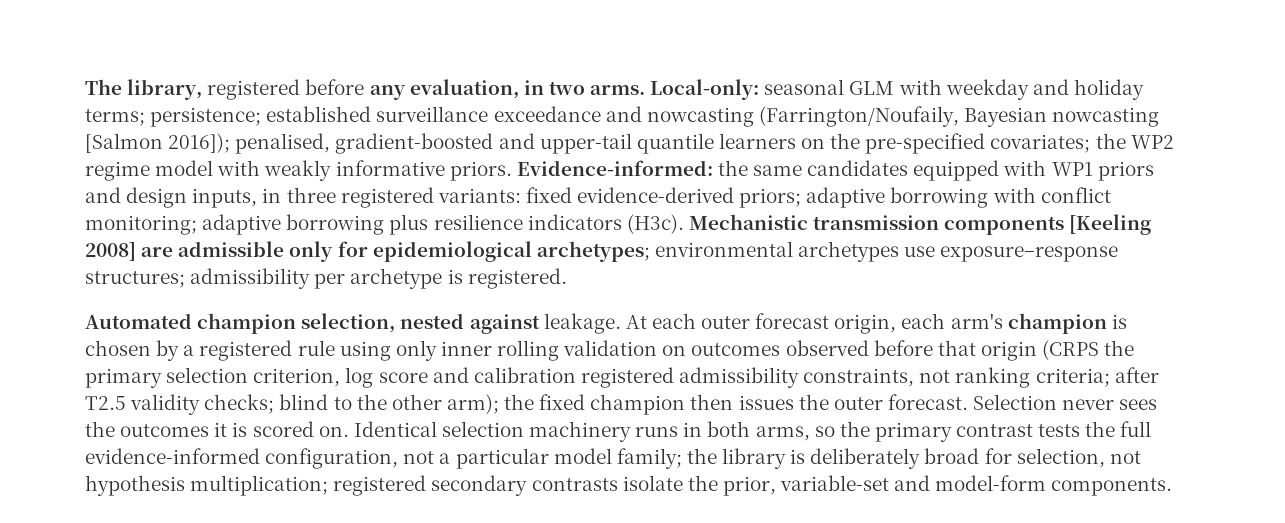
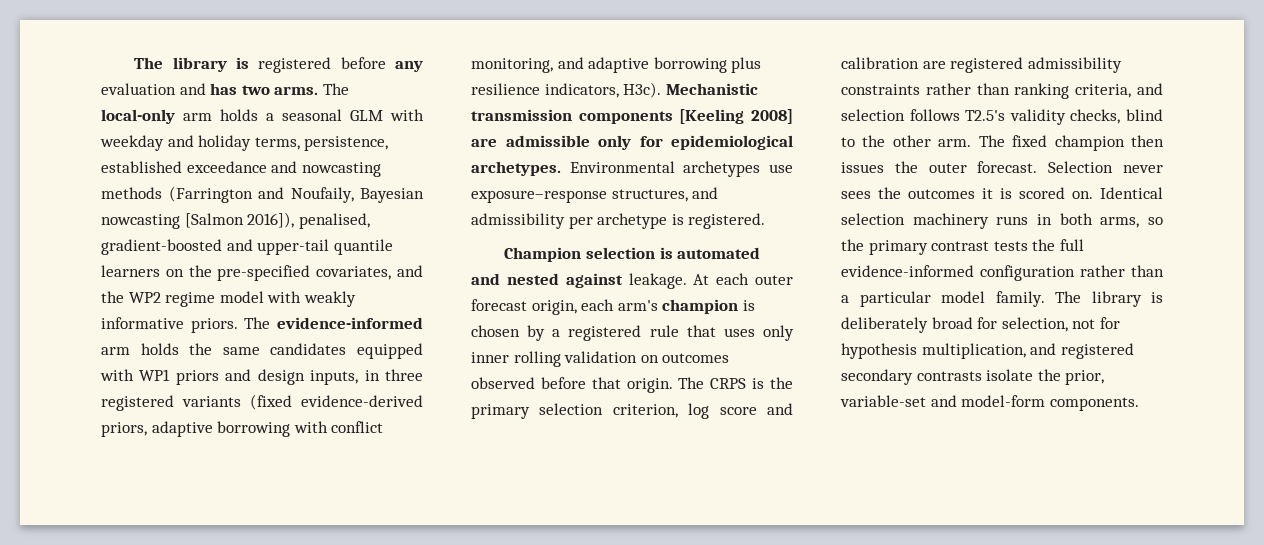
[85,79,203,100] The library, -> [134,57,249,72] The library is
[409,79,760,100] evaluation, in two arms. Local-only: -> [101,83,349,95] [101,109,274,124] evaluation and has two arms. The local-only arm holds a
[85,106,959,127] terms; persistence; established surveillance exceedance and nowcasting (Farrington/Noufaily, -> [254,136,389,151] [101,161,381,177] [101,186,354,203] terms, persistence, established exceedance and nowcasting methods (Farrington and Noufaily,
[168,133,231,153] 2016]); -> [247,212,295,228] 2016]),
[990,134,1091,153] covariates; -> [316,265,423,280] covariates, and
[516,160,713,176] Evidence-informed: -> [244,317,424,329] [101,343,179,355] The evidence-informed arm holds
[437,187,802,208] variants: fixed evidence-derived priors; -> [182,394,423,410] [101,422,147,437] variants (fixed evidence-derived priors,
[85,215,197,235] monitoring; -> [471,57,584,73] monitoring, and
[527,214,684,234] indicators (H3c). -> [544,82,662,98] indicators, H3c).
[536,241,793,262] archetypes; environmental -> [471,161,675,176] archetypes. Environmental
[85,271,185,288] structures; -> [611,187,719,202] structures, and
[85,313,396,334] Automated champion selection, -> [504,247,761,262] [471,273,500,285] Champion selection is automated and
[339,341,391,361] using -> [686,325,755,337] that uses
[980,340,1100,361] origin (CRPS -> [626,377,765,393] origin. The CRPS is
(576, 375) none -> [922,61,946,69] are
[803,367,1159,388] [85,394,275,415] constraints, not ranking criteria; after T2.5 validity checks; -> [841,83,1163,99] [841,109,1121,125] constraints rather than ranking criteria, and selection follows T2.5's validity checks,
[446,394,535,414] arm); the -> [938,135,1005,147] arm. The
[265,448,435,469] configuration, not -> [980,265,1164,281] configuration rather than
[616,448,717,469] family; the -> [995,291,1081,307] family. The
[85,475,329,496] hypothesis multiplication; -> [1099,317,1120,329] [841,343,1057,359] for hypothesis multiplication, and

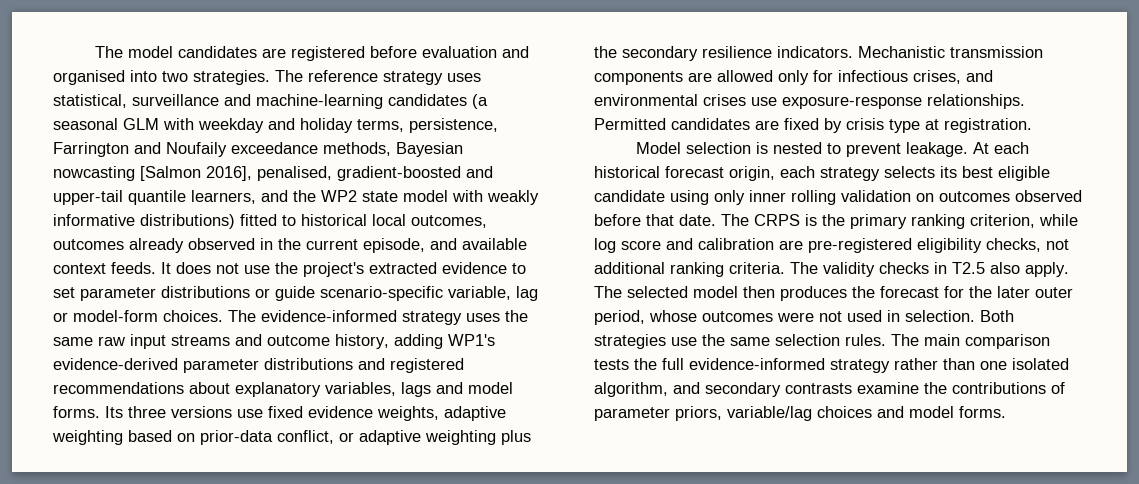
[134,57,249,72] The library is -> [95,46,287,58] The model candidates are
[395,61,423,72] any -> (418, 52) none
[210,83,349,95] [101,109,274,124] has two arms. The local-only arm holds a -> [53,70,481,85] [53,94,488,109] organised into two strategies. The reference strategy uses statistical, surveillance and machine-learning candidates (a
[101,161,381,177] [101,186,354,203] established exceedance and nowcasting methods (Farrington and Noufaily, -> [53,142,391,157] Farrington and Noufaily exceedance methods,
[247,212,295,228] 2016]), -> [206,166,252,181] 2016],
[101,265,392,281] learners on the pre-specified covariates, -> [191,190,256,204] learners,
[165,292,216,307] regime -> [362,191,398,202] state
[190,317,424,333] [101,343,423,359] [100,369,423,385] [101,394,423,411] [101,421,384,437] [471,57,762,73] [471,82,758,98] [471,109,793,124] [471,135,793,150] [471,161,793,177] [471,187,719,203] [471,213,766,229] [504,247,761,262] [471,273,623,288] priors. The evidence-informed arm holds the same candidates equipped with WP1 priors and design inputs, in three registered variants (fixed evidence-derived priors, adaptive borrowing with conflict monitoring, and adaptive borrowing plus resilience indicators, H3c). Mechanistic transmission components [Keeling 2008] are admissible only for epidemiological archetypes. Environmental archetypes use exposure–response structures, and admissibility per archetype is registered. // Champion selection is automated and nested against -> [140,214,487,229] [53,238,527,253] [53,262,526,277] [53,286,538,301] [53,310,528,325] [53,334,495,349] [53,358,464,373] [53,382,513,397] [53,406,506,421] [52,430,531,445] [594,46,1043,61] [594,70,993,85] [594,94,1025,109] [594,118,1032,133] [636,142,902,157] distributions) fitted to historical local outcomes, outcomes already observed in the current episode, and available context feeds. It does not use the project's extracted evidence to set parameter distributions or guide scenario-specific variable, lag or model-form choices. The evidence-informed strategy uses the same raw input streams and outcome history, adding WP1's evidence-derived parameter distributions and registered recommendations about explanatory variables, lags and model forms. Its three versions use fixed evidence weights, adaptive weighting based on prior-data conflict, or adaptive weighting plus the secondary resilience indicators. Mechanistic transmission components are allowed only for infectious crises, and environmental crises use exposure-response relationships. Permitted candidates are fixed by crisis type at registration. // Model selection is nested to prevent
[755,275,793,285] outer -> [594,166,660,178] historical
[617,299,755,314] [471,325,755,341] arm's champion is chosen by a registered rule that uses -> [820,166,1050,181] [594,190,709,205] strategy selects its best eligible candidate using
[626,378,673,393] origin. -> [679,214,716,226] date.
[539,403,678,418] selection criterion, -> [911,214,1078,229] ranking criterion, while
[950,57,1122,73] [841,83,1163,99] [841,109,1163,125] [841,135,1164,151] [841,161,1163,173] [841,187,1163,199] [841,213,1163,229] [841,239,990,255] registered admissibility constraints rather than ranking criteria, and selection follows T2.5's validity checks, blind to the other arm. The fixed champion then issues the outer forecast. Selection never sees the outcomes it is scored on. Identical selection machinery runs in both arms, so the primary contrast -> [808,238,1069,253] [594,262,1069,277] [594,286,1073,301] [594,310,1014,325] [594,334,1050,349] pre-registered eligibility checks, not additional ranking criteria. The validity checks in T2.5 also apply. The selected model then produces the forecast for the later outer period, whose outcomes were not used in selection. Both strategies use the same selection rules. The main comparison
[980,265,1164,281] [841,291,1163,307] [841,317,1120,333] [841,343,1134,359] [841,369,1105,385] [840,395,1139,411] configuration rather than a particular model family. The library is deliberately broad for selection, not for hypothesis multiplication, and registered secondary contrasts isolate the prior, variable-set and model-form components. -> [830,358,1069,373] [594,382,1065,397] [594,406,1006,421] strategy rather than one isolated algorithm, and secondary contrasts examine the contributions of parameter priors, variable/lag choices and model forms.

